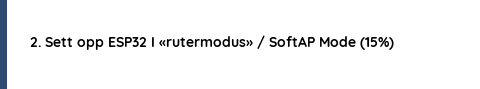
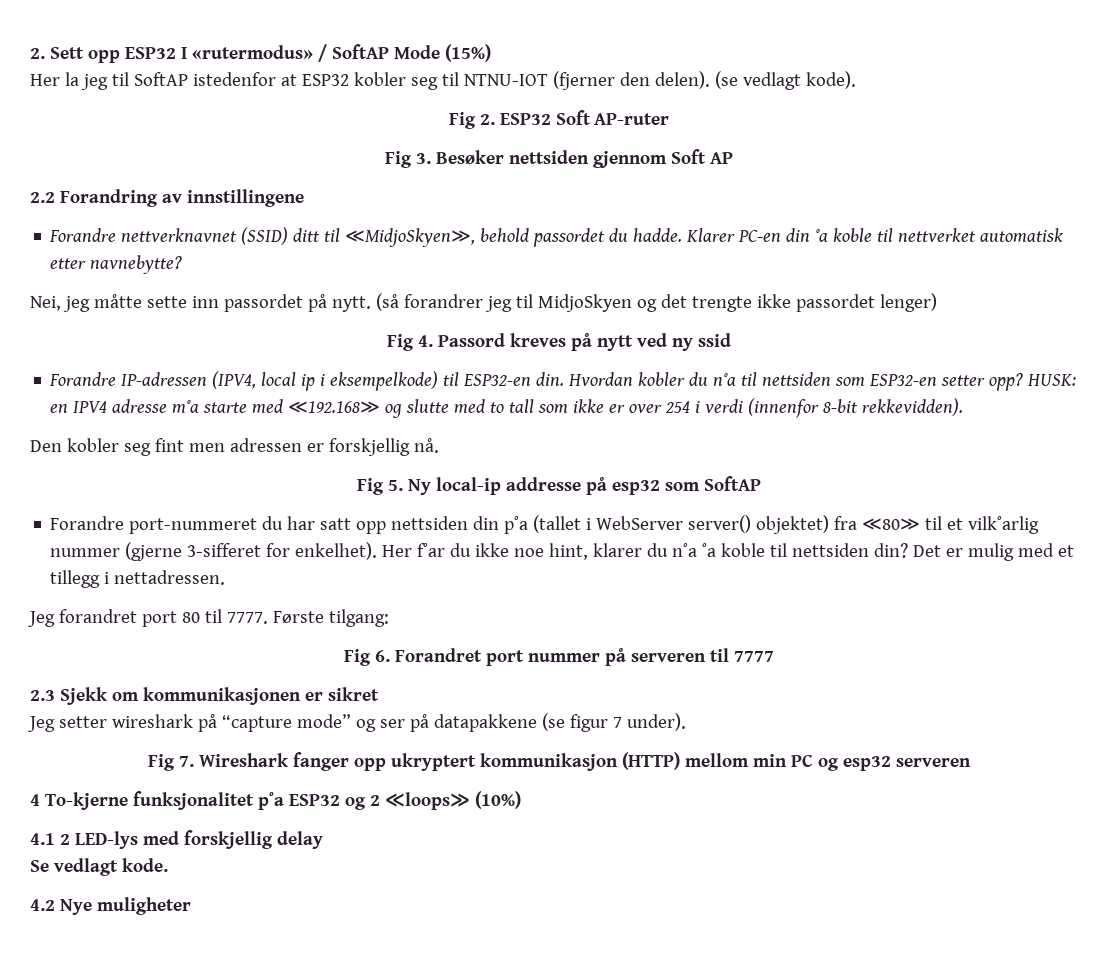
(394, 43) none -> [30,71,856,90] [448,110,670,129] [385,149,733,168] [30,189,304,207] [49,227,1064,247] [50,255,183,274] [30,293,937,312] [387,333,731,351] [49,371,1077,391] [50,398,964,418] [30,438,439,456] [357,476,761,495] [50,515,1040,534] [50,542,1075,561] [50,570,226,588] [28,609,389,627] [344,648,774,666] [30,687,379,705] [28,713,686,732] [148,752,971,771] [30,791,521,810] [30,830,323,849] [30,858,168,876] [30,897,191,915] // Her la jeg til SoftAP istedenfor at ESP32 kobler seg til NTNU-IOT (fjerner den delen). (se vedlagt kode). // Fig 2. ESP32 Soft AP-ruter // Fig 3. Besøker nettsiden gjennom Soft AP // 2.2 Forandring av innstillingene // Forandre nettverknavnet (SSID) ditt til ≪MidjoSkyen≫, behold passordet du hadde. Klarer PC-en din ˚a koble til nettverket automatisk etter navnebytte? // Nei, jeg måtte sette inn passordet på nytt. (så forandrer jeg til MidjoSkyen og det trengte ikke passordet lenger) // Fig 4. Passord kreves på nytt ved ny ssid // Forandre IP-adressen (IPV4, local ip i eksempelkode) til ESP32-en din. Hvordan kobler du n˚a til nettsiden som ESP32-en setter opp? HUSK: en IPV4 adresse m˚a starte med ≪192.168≫ og slutte med to tall som ikke er over 254 i verdi (innenfor 8-bit rekkevidden). // Den kobler seg fint men adressen er forskjellig nå. // Fig 5. Ny local-ip addresse på esp32 som SoftAP // Forandre port-nummeret du har satt opp nettsiden din p˚a (tallet i WebServer server() objektet) fra ≪80≫ til et vilk˚arlig nummer (gjerne 3-sifferet for enkelhet). Her f˚ar du ikke noe hint, klarer du n˚a ˚a koble til nettsiden din? Det er mulig med et tillegg i nettadressen. // Jeg forandret port 80 til 7777. Første tilgang: // Fig 6. Forandret port nummer på serveren til 7777 // 2.3 Sjekk om kommunikasjonen er sikret // Jeg setter wireshark på “capture mode” og ser på datapakkene (se figur 7 under). // Fig 7. Wireshark fanger opp ukryptert kommunikasjon (HTTP) mellom min PC og esp32 serveren // 4 To-kjerne funksjonalitet p˚a ESP32 og 2 ≪loops≫ (10%) // 4.1 2 LED-lys med forskjellig delay // Se vedlagt kode. // 4.2 Nye muligheter

